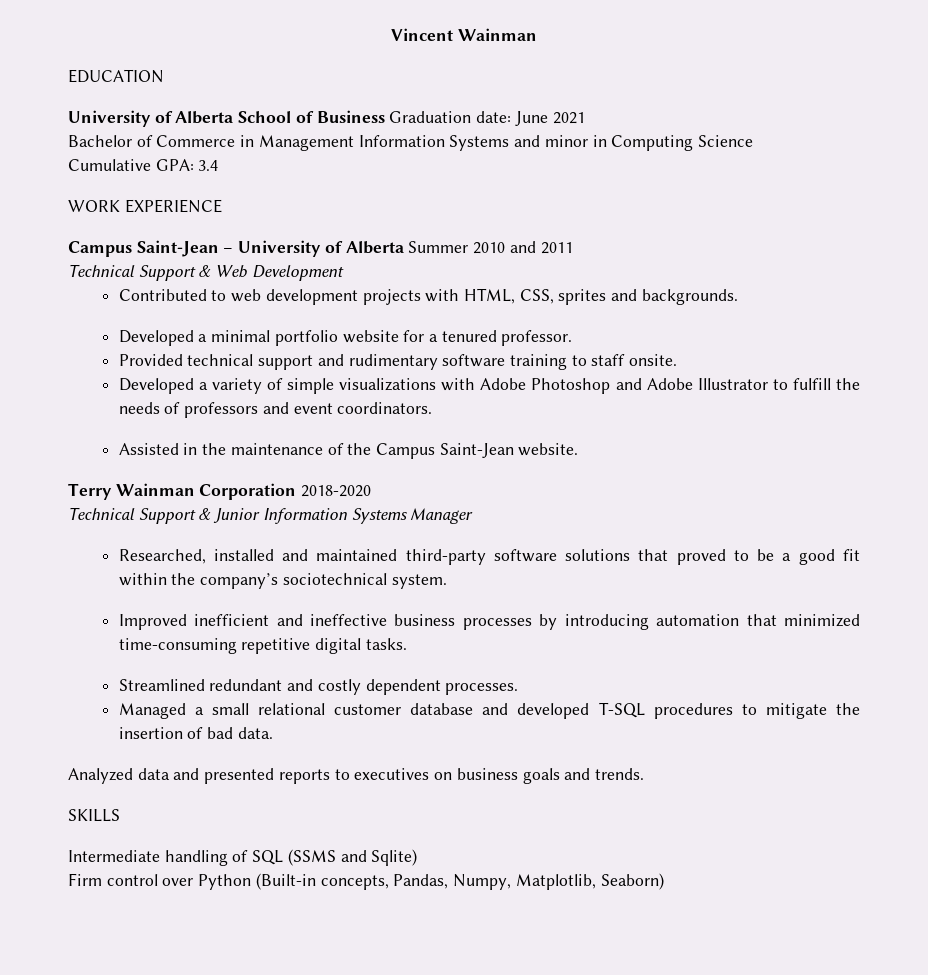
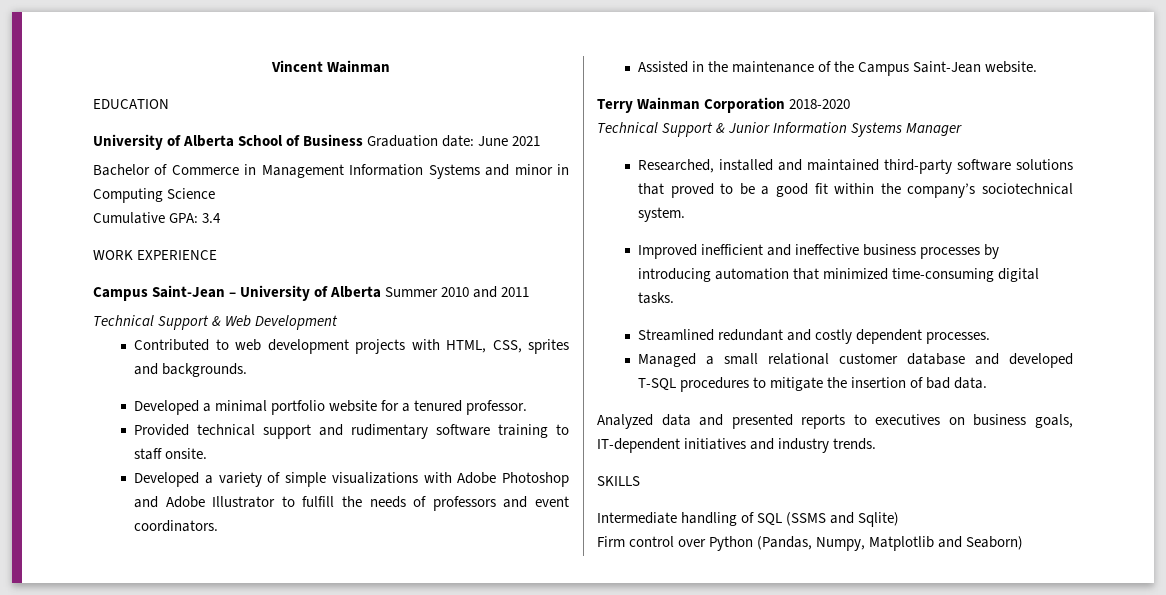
[241,638,311,654] repetitive -> (995, 275) none
[522,768,591,784] goals and -> [1035,414,1073,428] [597,438,830,453] goals, IT-dependent initiatives and industry
[255,873,596,890] (Built-in concepts, Pandas, Numpy, Matplotlib, -> [757,536,963,551] (Pandas, Numpy, Matplotlib and

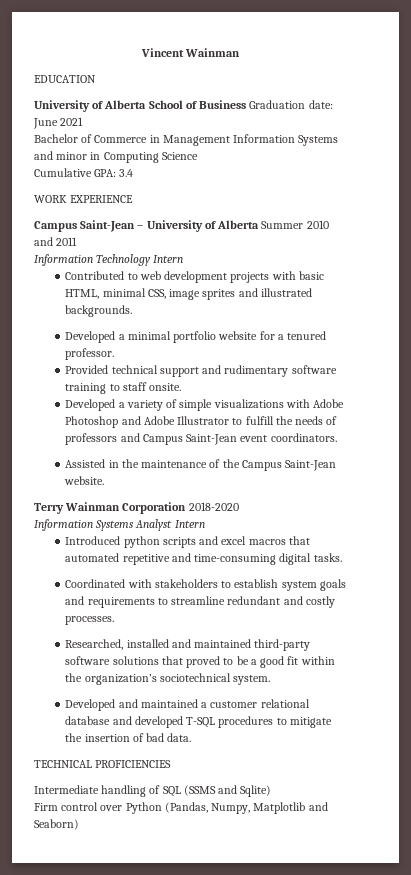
[93,315,339,330] Technical Support & Web Development -> [34,254,184,266] Information Technology Intern
[446,340,522,353] HTML, CSS, -> [298,271,324,280] [65,288,201,300] basic HTML, minimal CSS, image
(159, 369) none -> [260,288,312,297] illustrated
(528, 502) none -> [142,434,238,445] Campus Saint-Jean
[597,122,963,137] Technical Support & Junior Information Systems Manager -> [34,519,205,531] [65,536,310,548] [65,553,342,565] [65,579,346,591] [65,596,335,608] [65,616,115,625] Information Systems Analyst Intern // Introduced python scripts and excel macros that automated repetitive and time-consuming digital tasks. // Coordinated with stakeholders to establish system goals and requirements to streamline redundant and costly processes.
[907,183,976,198] company’s -> [84,674,157,685] organization’s
[638,244,1000,259] [638,268,1040,282] [638,292,675,304] [638,329,991,344] [638,353,899,367] Improved inefficient and ineffective business processes by introducing automation that minimized time-consuming digital tasks. // Streamlined redundant and costly dependent processes. // Managed a small relational customer -> [65,699,310,711] Developed and maintained a customer relational
[597,414,1073,429] [597,438,877,453] [597,476,640,486] Analyzed data and presented reports to executives on business goals, IT-dependent initiatives and industry trends. // SKILLS -> [34,760,172,768] TECHNICAL PROFICIENCIES

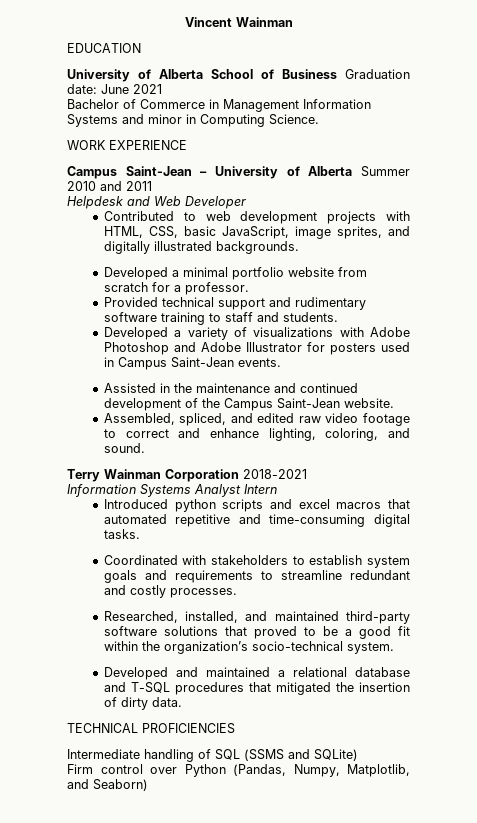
[161,152,198,160] [34,168,134,177] Science // Cumulative GPA: 3.4 -> [269,114,319,125] Science.
[34,254,184,266] Information Technology Intern -> [67,196,246,209] Helpdesk and Web Developer
[298,271,324,280] [65,288,258,300] basic HTML, minimal CSS, image sprites and -> [103,226,410,239] [103,241,150,254] HTML, CSS, basic JavaScript, image sprites, and digitally
(258, 335) none -> [337,267,367,277] [103,282,148,292] from scratch
[287,331,327,340] tenured -> (181, 288) none
[149,383,182,391] onsite. -> [256,312,338,322] and students.
[179,399,213,411] simple -> (247, 332) none
[232,416,338,425] [65,433,337,445] to fulfill the needs of professors and Campus Saint-Jean event coordinators. -> [306,342,410,355] [103,357,281,370] for posters used in Campus Saint-Jean events.
(208, 464) none -> [273,383,358,393] [103,398,181,411] and continued development
(105, 480) none -> [103,413,410,426] [103,428,410,441] [103,443,145,453] // Assembled, spliced, and edited raw video footage to correct and enhance lighting, coloring, and sound.
[188,502,239,511] 2018-2020 -> [243,469,307,479] 2018-2021
[126,639,169,648] installed -> [185,611,239,623] installed,
[159,673,231,682] sociotechnical -> [251,641,343,651] socio-technical
[210,701,258,708] customer -> (285, 673) none
[134,716,183,728] developed -> (126, 687) none
[276,717,332,728] to mitigate -> [248,682,331,695] that mitigated
[146,733,165,742] bad -> [120,697,148,710] dirty
[240,785,272,797] Sqlite) -> [314,749,358,761] SQLite)
[253,802,306,814] Matplotlib -> [347,764,410,777] Matplotlib,

